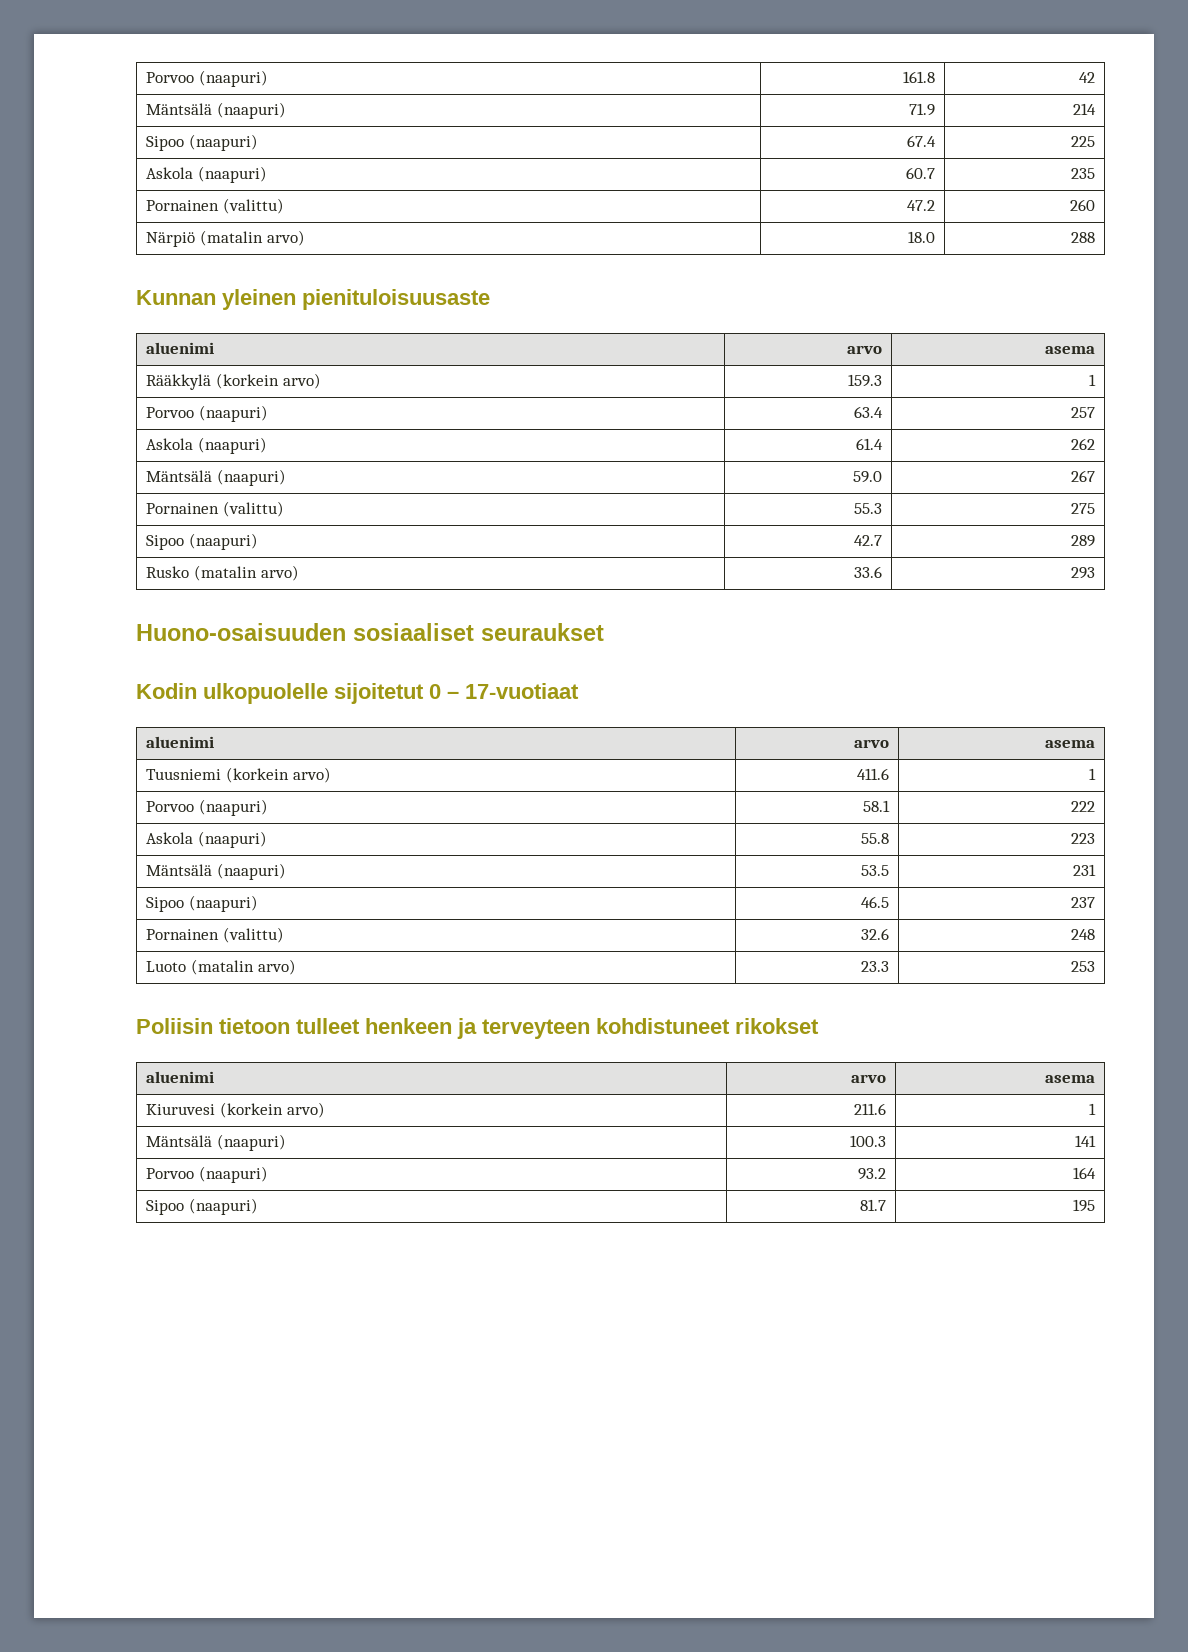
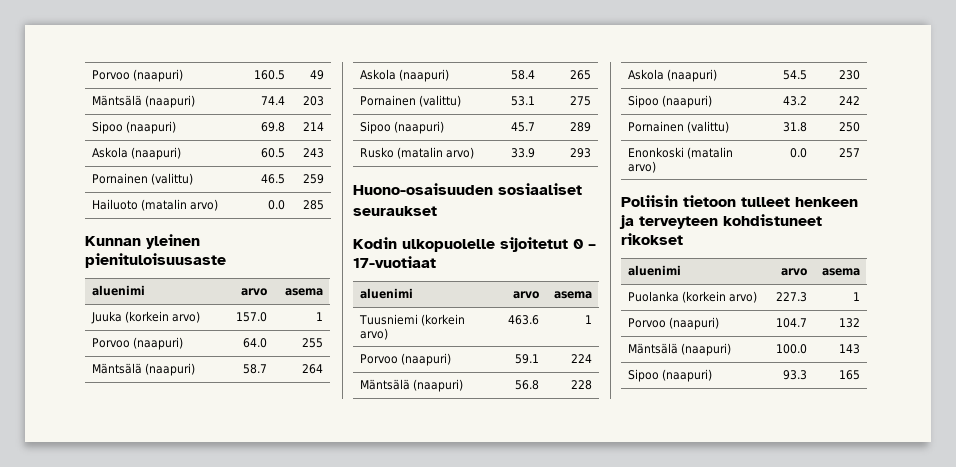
[146,70,268,87] [902,71,935,83] [1078,72,1095,83] [146,102,286,119] [908,103,935,116] [1072,103,1096,115] [146,134,258,151] [906,135,936,147] [1070,136,1095,147] [146,166,267,183] [905,167,935,179] [1070,168,1095,179] [146,198,284,214] [906,200,935,211] [1069,199,1095,211] [146,230,305,247] [907,231,935,243] [1070,232,1095,243] Porvoo (naapuri) | 161.8 | 42 // Mäntsälä (naapuri) | 71.9 | 214 // Sipoo (naapuri) | 67.4 | 225 // Askola (naapuri) | 60.7 | 235 // Pornainen (valittu) | 47.2 | 260 // Närpiö (matalin arvo) | 18.0 | 288 -> [91,69,183,82] [254,70,286,80] [310,70,325,80] [91,95,195,108] [261,96,286,105] [303,96,325,106] [91,121,176,134] [261,122,286,132] [303,122,325,131] [91,147,181,160] [261,148,286,158] [303,148,325,158] [91,173,193,185] [261,174,286,184] [303,174,325,184] [91,199,218,211] [268,200,286,210] [303,200,325,210] Porvoo (naapuri) | 160.5 | 49 // Mäntsälä (naapuri) | 74.4 | 203 // Sipoo (naapuri) | 69.8 | 214 // Askola (naapuri) | 60.5 | 243 // Pornainen (valittu) | 46.5 | 259 // Hailuoto (matalin arvo) | 0.0 | 285
[146,373,321,390] [847,374,882,387] [1088,374,1096,386] [146,405,268,422] [853,406,883,418] [1070,407,1095,418] [146,437,267,454] [855,438,883,450] [1070,438,1095,450] [146,469,286,486] [852,471,882,483] [1070,470,1095,482] [146,501,284,517] [853,503,882,514] Rääkkylä (korkein arvo) | 159.3 | 1 // Porvoo (naapuri) | 63.4 | 257 // Askola (naapuri) | 61.4 | 262 // Mäntsälä (naapuri) | 59.0 | 267 // Pornainen (valittu) | 55.3 -> [90,311,200,324] [236,312,268,322] [316,312,324,321] [91,337,183,350] [243,338,268,348] [302,338,324,348] [91,363,195,376] [243,364,268,374] [302,364,324,374] [359,69,449,82] [511,70,536,80] [570,70,592,80] [359,95,461,107] [511,96,536,106] Juuka (korkein arvo) | 157.0 | 1 // Porvoo (naapuri) | 64.0 | 255 // Mäntsälä (naapuri) | 58.7 | 264 // Askola (naapuri) | 58.4 | 265 // Pornainen (valittu) | 53.1
[853,535,882,546] 42.7 -> [511,122,536,132] 45.7
[853,566,882,578] 33.6 -> [511,148,536,158] 33.9
[856,768,889,780] [1088,768,1096,780] [146,799,268,816] [862,800,890,812] [1070,801,1095,812] [146,831,267,848] [860,833,889,844] [1070,833,1095,844] [146,863,286,880] [860,865,889,876] [1072,864,1096,876] [146,895,258,912] [860,896,889,908] [1070,897,1095,908] [146,927,284,943] [860,928,889,940] [1070,929,1095,940] [146,959,296,975] [860,961,889,972] [1070,961,1095,972] 411.6 | 1 // Porvoo (naapuri) | 58.1 | 222 // Askola (naapuri) | 55.8 | 223 // Mäntsälä (naapuri) | 53.5 | 231 // Sipoo (naapuri) | 46.5 | 237 // Pornainen (valittu) | 32.6 | 248 // Luoto (matalin arvo) | 23.3 | 253 -> [508,315,540,325] [585,315,593,324] [359,353,451,366] [515,354,540,364] [571,354,593,363] [359,379,463,392] [515,380,540,390] [571,380,593,390] [627,69,717,82] [783,70,808,80] [839,70,861,80] [627,95,712,108] [783,96,808,106] [839,96,861,105] [627,121,729,133] [783,122,808,132] [839,122,861,132] [627,147,733,159] [627,161,656,173] [790,148,808,158] [839,148,861,158] 463.6 | 1 // Porvoo (naapuri) | 59.1 | 224 // Mäntsälä (naapuri) | 56.8 | 228 // Askola (naapuri) | 54.5 | 230 // Sipoo (naapuri) | 43.2 | 242 // Pornainen (valittu) | 31.8 | 250 // Enonkoski (matalin arvo) | 0.0 | 257
[146,1102,325,1118] [853,1103,886,1115] [1088,1103,1096,1115] [146,1134,286,1151] [849,1135,886,1147] [1074,1135,1096,1147] [146,1166,268,1183] [857,1168,886,1180] [1072,1167,1096,1179] [146,1198,258,1215] [859,1199,886,1211] [1072,1199,1095,1212] Kiuruvesi (korkein arvo) | 211.6 | 1 // Mäntsälä (naapuri) | 100.3 | 141 // Porvoo (naapuri) | 93.2 | 164 // Sipoo (naapuri) | 81.7 | 195 -> [627,291,757,303] [776,292,808,302] [853,292,861,301] [627,317,719,330] [776,318,808,328] [839,318,861,328] [627,343,731,356] [776,344,808,354] [839,344,861,354] [627,369,712,382] [783,370,808,380] [839,370,861,380] Puolanka (korkein arvo) | 227.3 | 1 // Porvoo (naapuri) | 104.7 | 132 // Mäntsälä (naapuri) | 100.0 | 143 // Sipoo (naapuri) | 93.3 | 165

